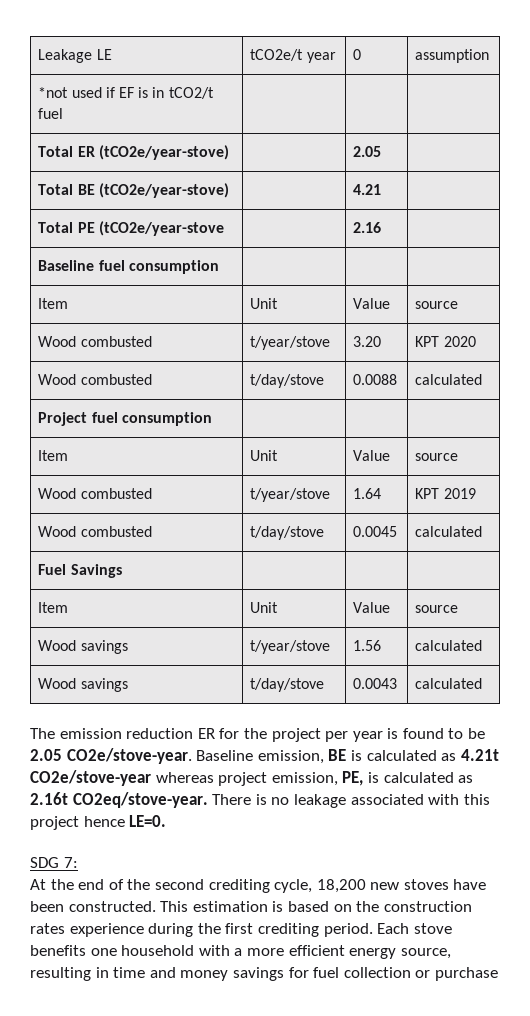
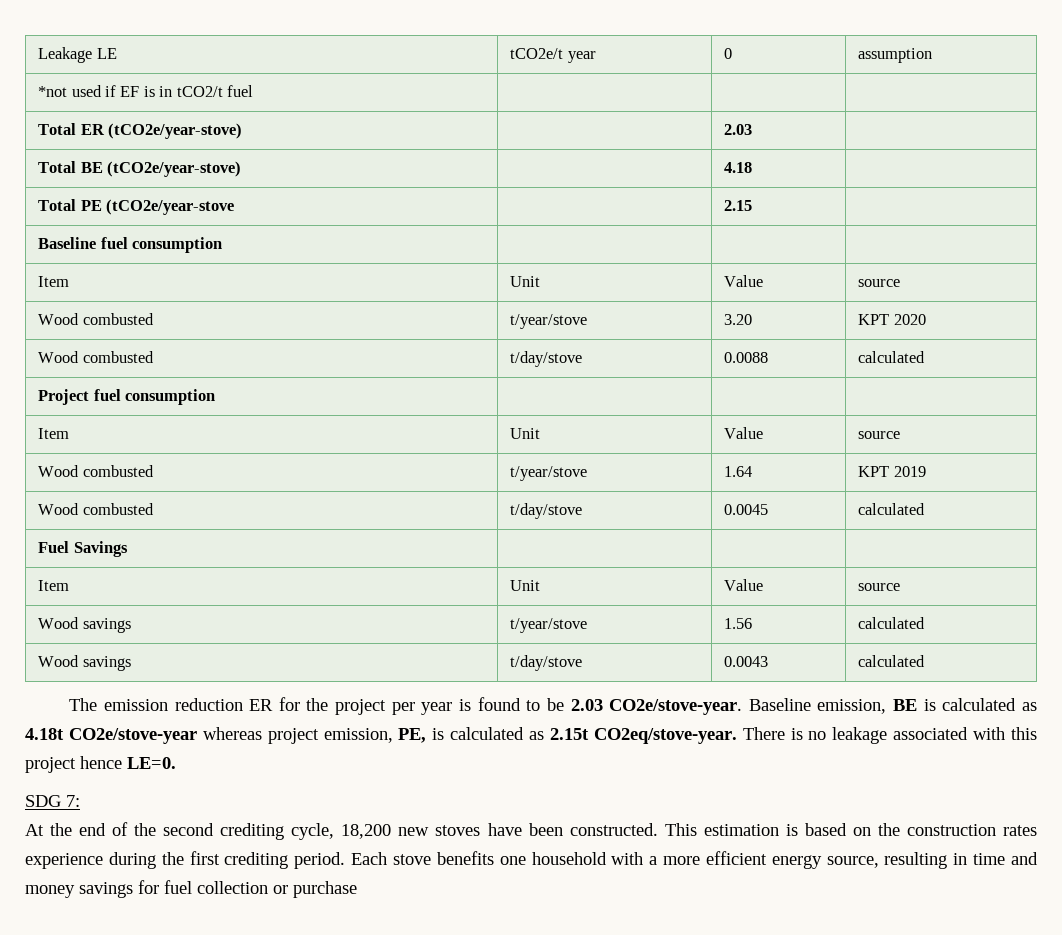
[353,146,382,157] 2.05 -> [724,124,753,135] 2.03
[353,184,382,195] 4.21 -> [724,162,753,173] 4.18
[353,222,382,233] 2.16 -> [724,200,753,211] 2.15
[30,749,62,761] 2.05 -> [570,699,603,711] 2.03
[460,749,499,761] 4.21t -> [25,728,64,740] 4.18t
[30,792,68,805] 2.16t -> [549,728,589,740] 2.15t

